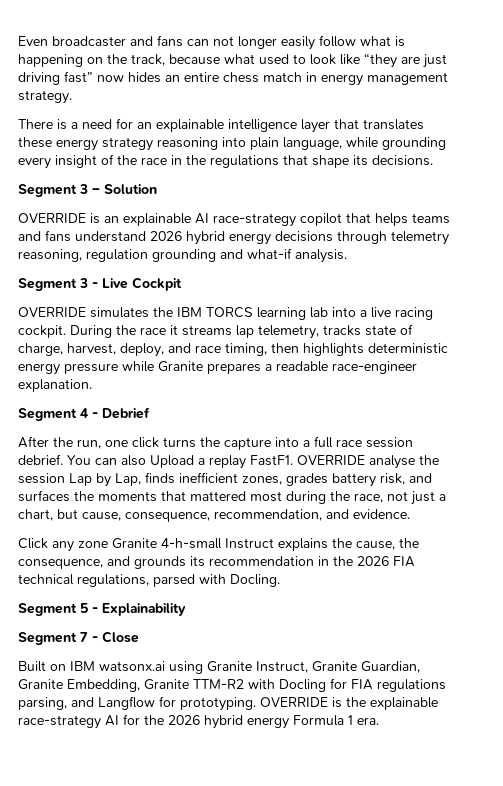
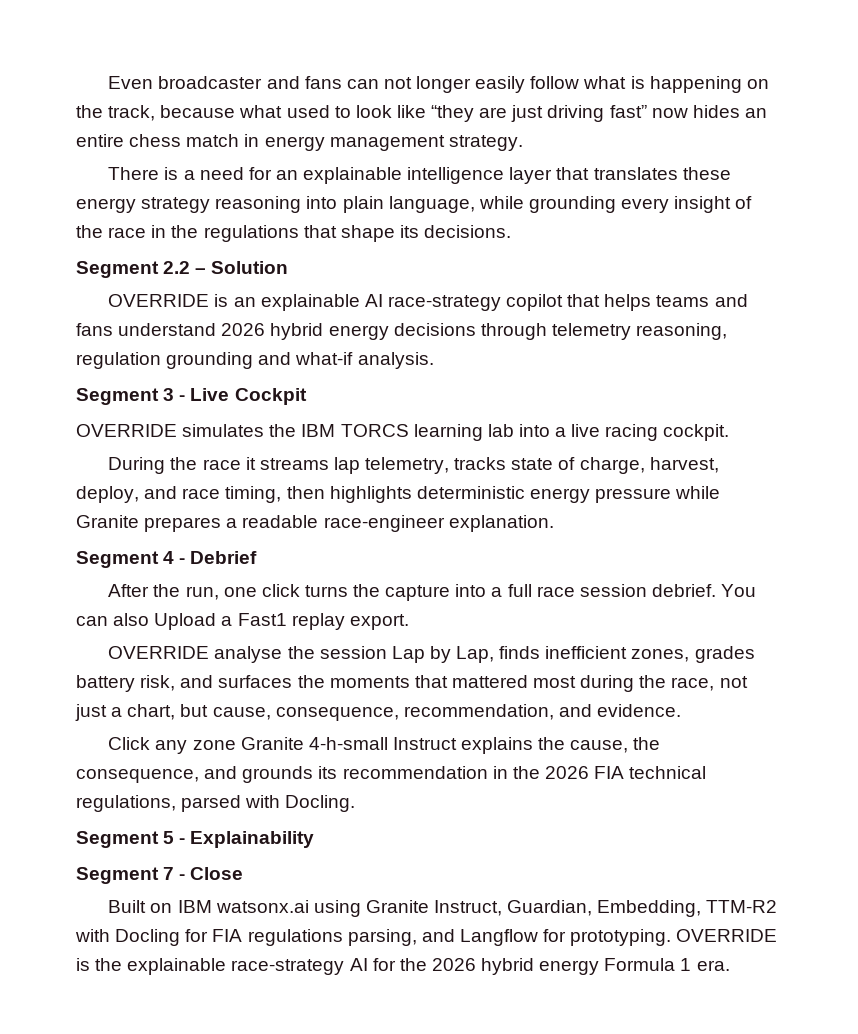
[79,184,88,194] 3 -> [163,261,191,274] 2.2
(66, 331) none -> (730, 432) //
[209,455,293,469] replay FastF1. -> [237,613,409,630] Fast1 replay export. //
[312,661,420,673] [18,679,189,692] Granite Guardian, Granite Embedding, Granite -> [507,900,702,917] Guardian, Embedding,

